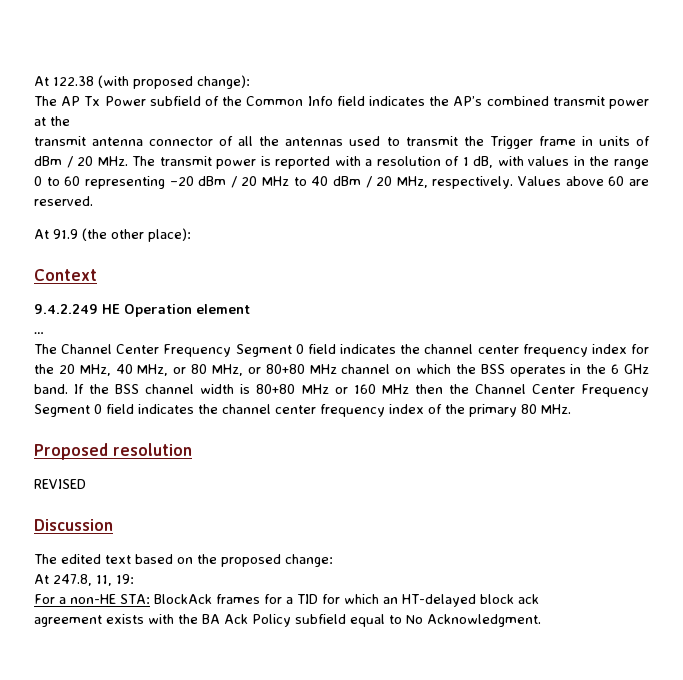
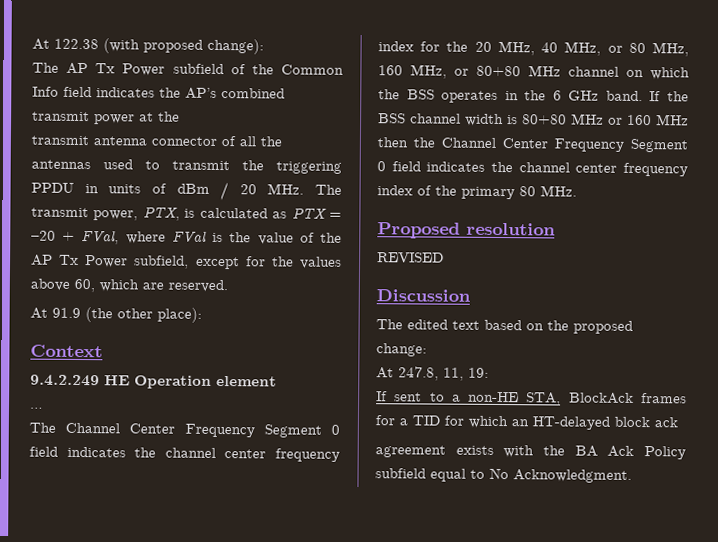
[489,136,576,149] Trigger frame -> [276,161,342,174] [31,182,74,193] triggering PPDU
[216,156,649,169] [34,176,625,189] power is reported with a resolution of 1 dB, with values in the range 0 to 60 representing –20 dBm / 20 MHz to 40 dBm / 20 MHz, respectively. Values above 60 -> [93,206,342,221] [31,230,343,245] [31,254,342,270] [30,278,139,293] power, PTX, is calculated as PTX = –20 + FVal, where FVal is the value of the AP Tx Power subfield, except for the values above 60, which
(243, 370) none -> [378,64,447,79] 160 MHz,
[34,594,55,604] For -> [376,391,445,402] If sent to
[120,594,150,604] STA: -> [526,392,562,406] STA,

